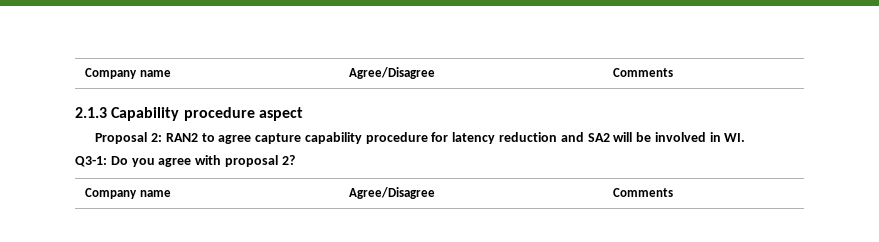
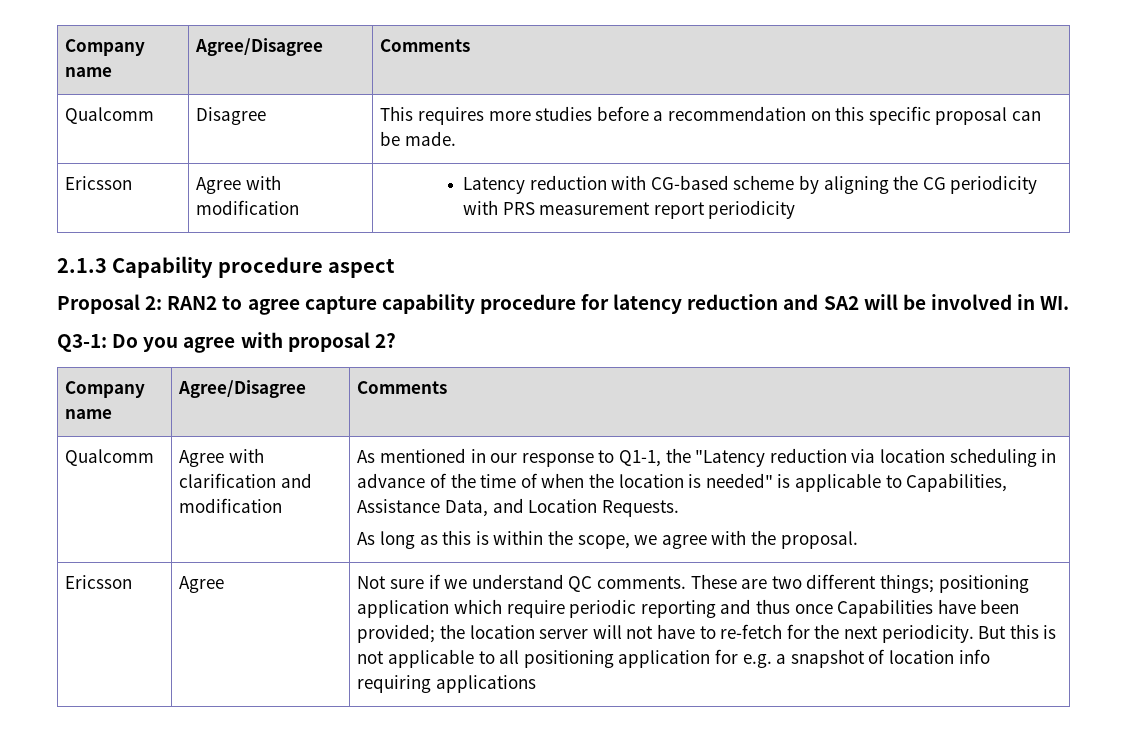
[85,68,171,79] [349,67,436,79] [613,68,674,77] Company name | Agree/Disagree | Comments -> [65,39,146,56] [65,67,113,77] [195,38,324,56] [380,39,471,52] [65,107,155,124] [196,107,267,125] [380,106,1041,125] [380,131,457,146] [65,176,133,190] [196,175,282,194] [196,200,300,215] [463,175,1038,194] [463,200,796,219] Company name | Agree/Disagree | Comments // Qualcomm | Disagree | This requires more studies before a recommendation on this specific proposal can be made. // Ericsson | Agree with modification | Latency reduction with CG-based scheme by aligning the CG periodicity with PRS measurement report periodicity
(674, 192) none -> [65,449,155,466] [179,448,265,467] [179,473,313,488] [179,498,283,513] [357,448,1057,467] [357,473,1008,492] [357,498,679,517] [357,530,858,549] [65,575,133,589] [179,576,225,593] [357,574,1029,593] [357,599,1020,618] [357,624,1057,643] [357,649,990,668] [357,675,537,693] // Qualcomm | Agree with clarification and modification | As mentioned in our response to Q1-1, the "Latency reduction via location scheduling in advance of the time of when the location is needed" is applicable to Capabilities, Assistance Data, and Location Requests. // As long as this is within the scope, we agree with the proposal. // Ericsson | Agree | Not sure if we understand QC comments. These are two different things; positioning application which require periodic reporting and thus once Capabilities have been provided; the location server will not have to re-fetch for the next periodicity. But this is not applicable to all positioning application for e.g. a snapshot of location info requiring applications

